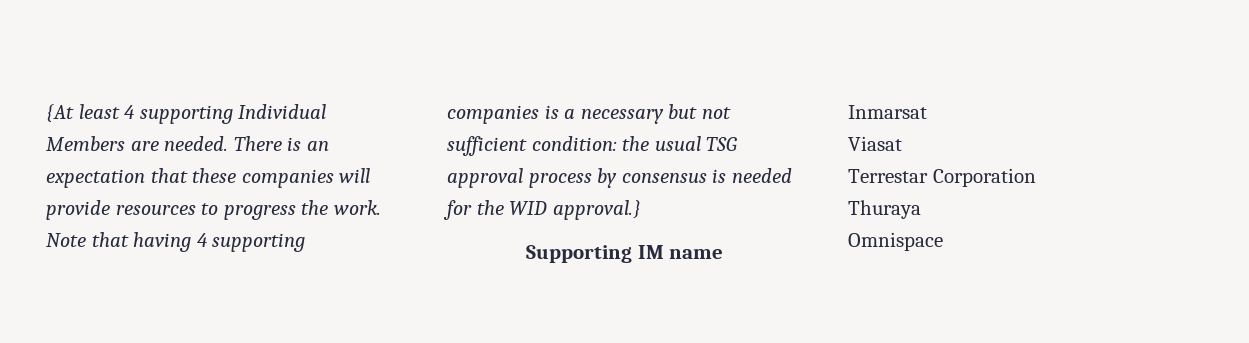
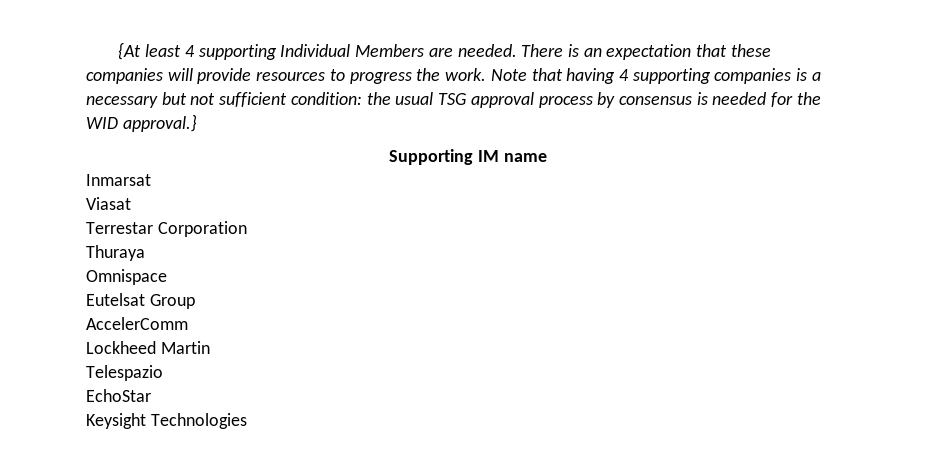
(943, 241) none -> [86,293,195,309] [86,317,188,330] [86,341,210,354] [86,365,163,381] [86,389,151,402] [86,413,247,429] // Eutelsat Group // AccelerComm // Lockheed Martin // Telespazio // EchoStar // Keysight Technologies

